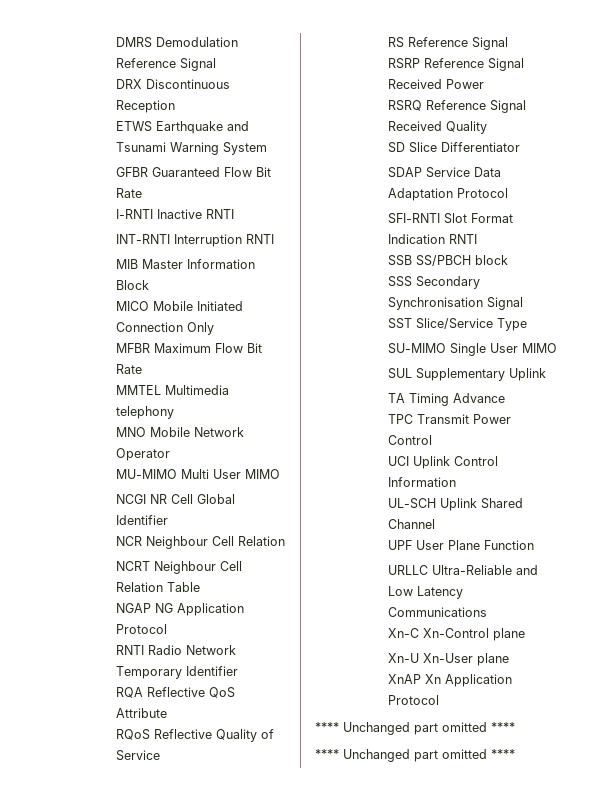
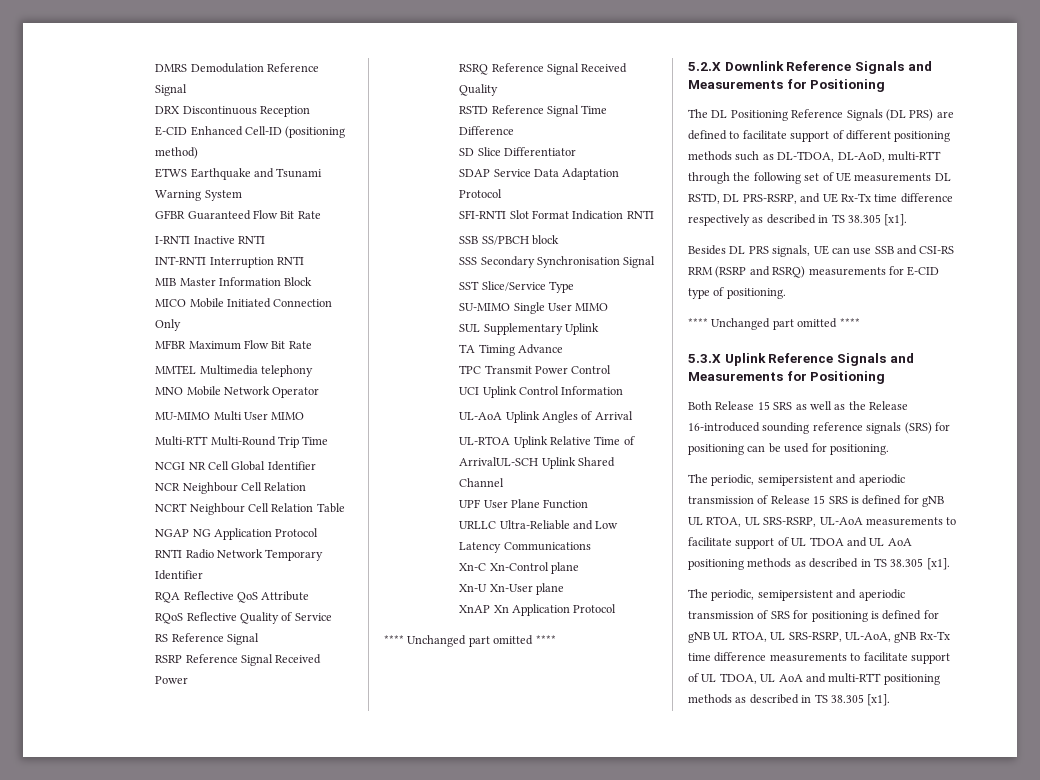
(175, 106) none -> [155,126,346,138] [155,147,199,159] // E-CID Enhanced Cell-ID (positioning method)
(280, 474) none -> [155,436,329,448] // Multi-RTT Multi-Round Trip Time
(487, 127) none -> [459,105,608,117] [459,126,515,135] // RSTD Reference Signal Time Difference
[387,498,436,509] UL-SCH -> [459,411,633,423] [459,436,635,448] [459,457,539,466] UL-AoA Uplink Angles of Arrival // UL-RTOA Uplink Relative Time of ArrivalUL-SCH
[315,749,515,762] // **** Unchanged part omitted **** -> [688,61,932,74] [688,79,886,92] [688,109,954,121] [688,130,951,142] [688,151,941,162] [688,172,951,184] [688,193,953,204] [688,214,908,226] [688,245,955,257] [688,266,940,278] [688,287,786,299] [688,318,860,330] [688,353,914,366] [688,371,886,384] [688,401,908,410] [688,422,950,434] [688,443,889,455] [688,474,905,486] [688,495,944,507] [688,516,957,527] [688,537,912,549] [688,558,950,570] [688,589,905,601] [688,610,939,622] [688,631,950,643] [688,652,950,664] [688,673,940,685] [688,694,891,706] // 5.2.X Downlink Reference Signals and Measurements for Positioning // The DL Positioning Reference Signals (DL PRS) are defined to facilitate support of different positioning methods such as DL-TDOA, DL-AoD, multi-RTT through the following set of UE measurements DL RSTD, DL PRS-RSRP, and UE Rx-Tx time difference respectively as described in TS 38.305 [x1]. // Besides DL PRS signals, UE can use SSB and CSI-RS RRM (RSRP and RSRQ) measurements for E-CID type of positioning. // **** Unchanged part omitted **** // 5.3.X Uplink Reference Signals and Measurements for Positioning // Both Release 15 SRS as well as the Release 16-introduced sounding reference signals (SRS) for positioning can be used for positioning. // The periodic, semipersistent and aperiodic transmission of Release 15 SRS is defined for gNB UL RTOA, UL SRS-RSRP, UL-AoA measurements to facilitate support of UL TDOA and UL AoA positioning methods as described in TS 38.305 [x1]. // The periodic, semipersistent and aperiodic transmission of SRS for positioning is defined for gNB UL RTOA, UL SRS-RSRP, UL-AoA, gNB Rx-Tx time difference measurements to facilitate support of UL TDOA, UL AoA and multi-RTT positioning methods as described in TS 38.305 [x1].

